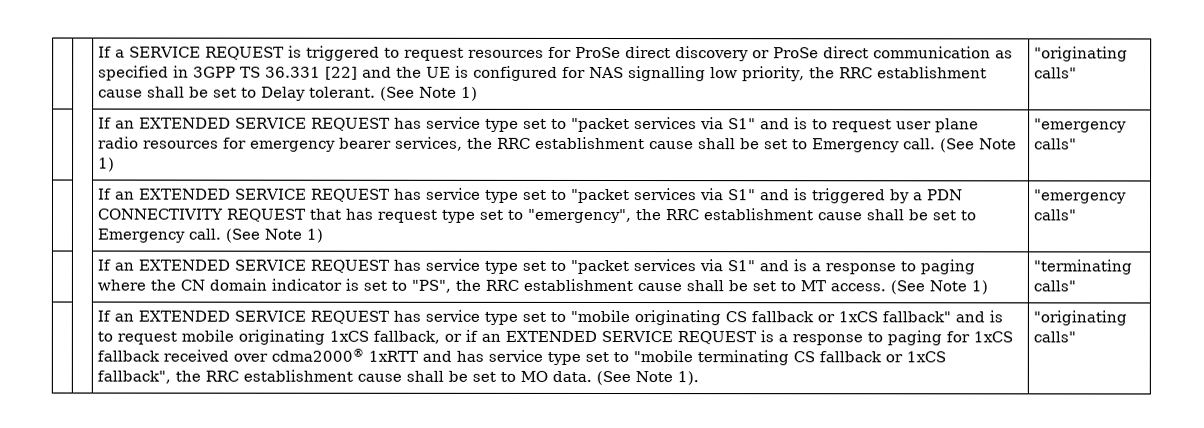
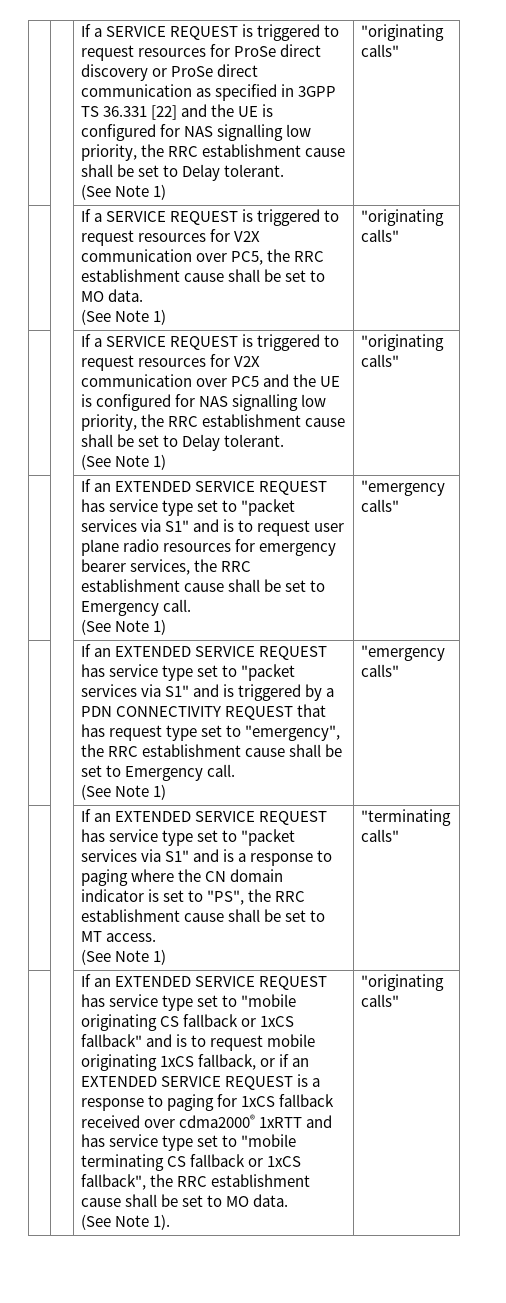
(377, 92) none -> [80,184,166,200] [360,24,444,41] [360,44,399,57] [80,209,339,226] [80,229,260,246] [80,249,324,265] [80,269,325,282] [80,289,143,302] [80,309,166,325] [360,209,444,226] [360,229,399,242] [80,334,339,351] [80,354,260,371] [80,374,340,387] [80,394,326,411] [80,414,345,431] [80,434,284,451] // (See Note 1) | "originating calls" // | | If a SERVICE REQUEST is triggered to request resources for V2X communication over PC5, the RRC establishment cause shall be set to MO data. // (See Note 1) | "originating calls" // | | If a SERVICE REQUEST is triggered to request resources for V2X communication over PC5 and the UE is configured for NAS signalling low priority, the RRC establishment cause shall be set to Delay tolerant. //
(937, 144) none -> (191, 605) //
(222, 234) none -> (235, 770) //
(887, 287) none -> (156, 937) //
(593, 376) none -> (288, 1200) //

